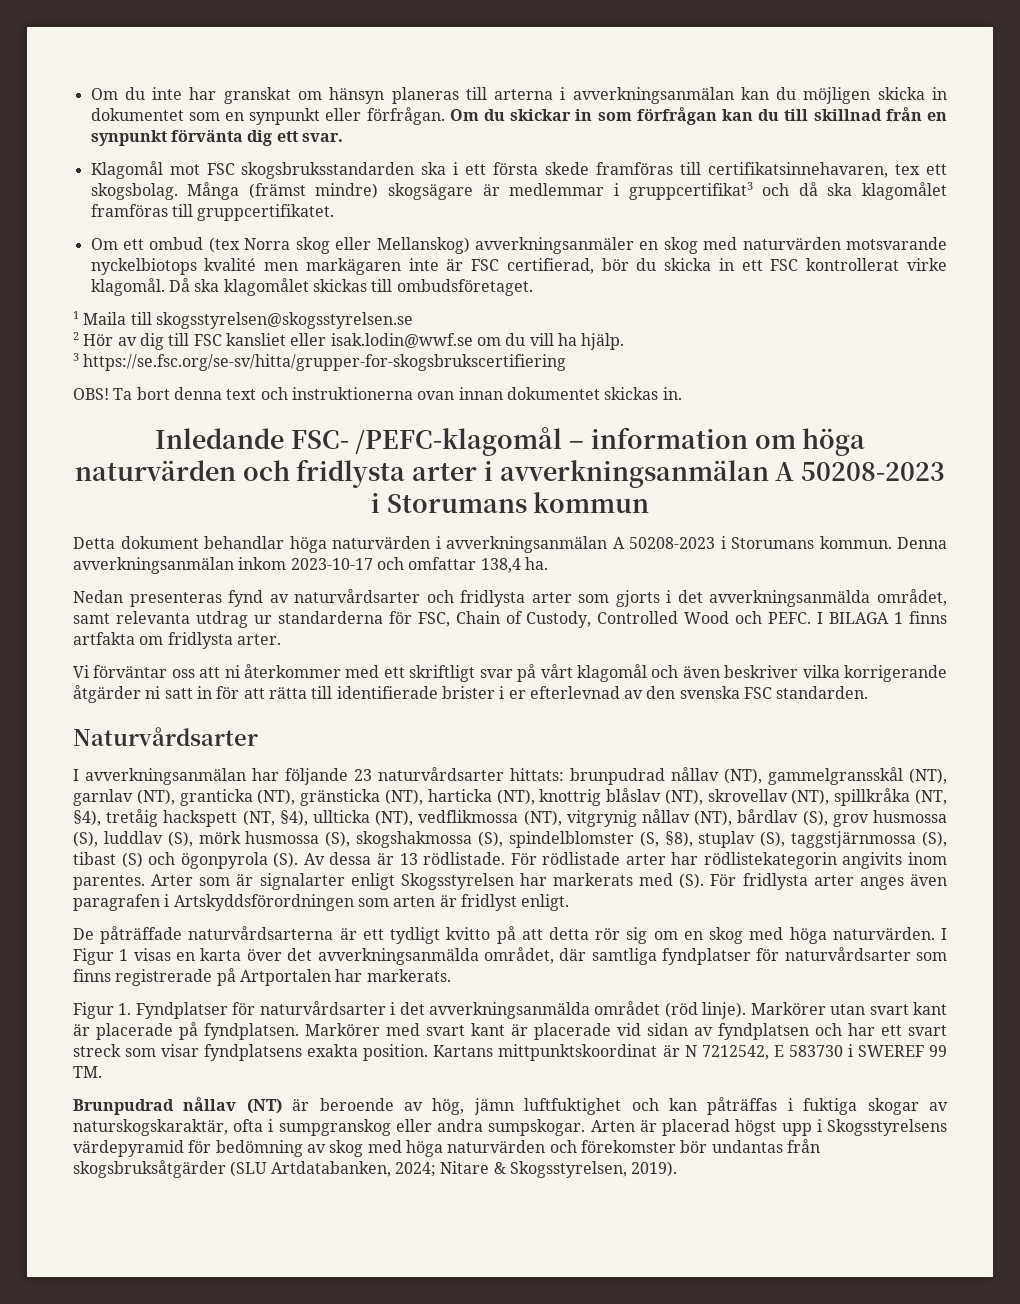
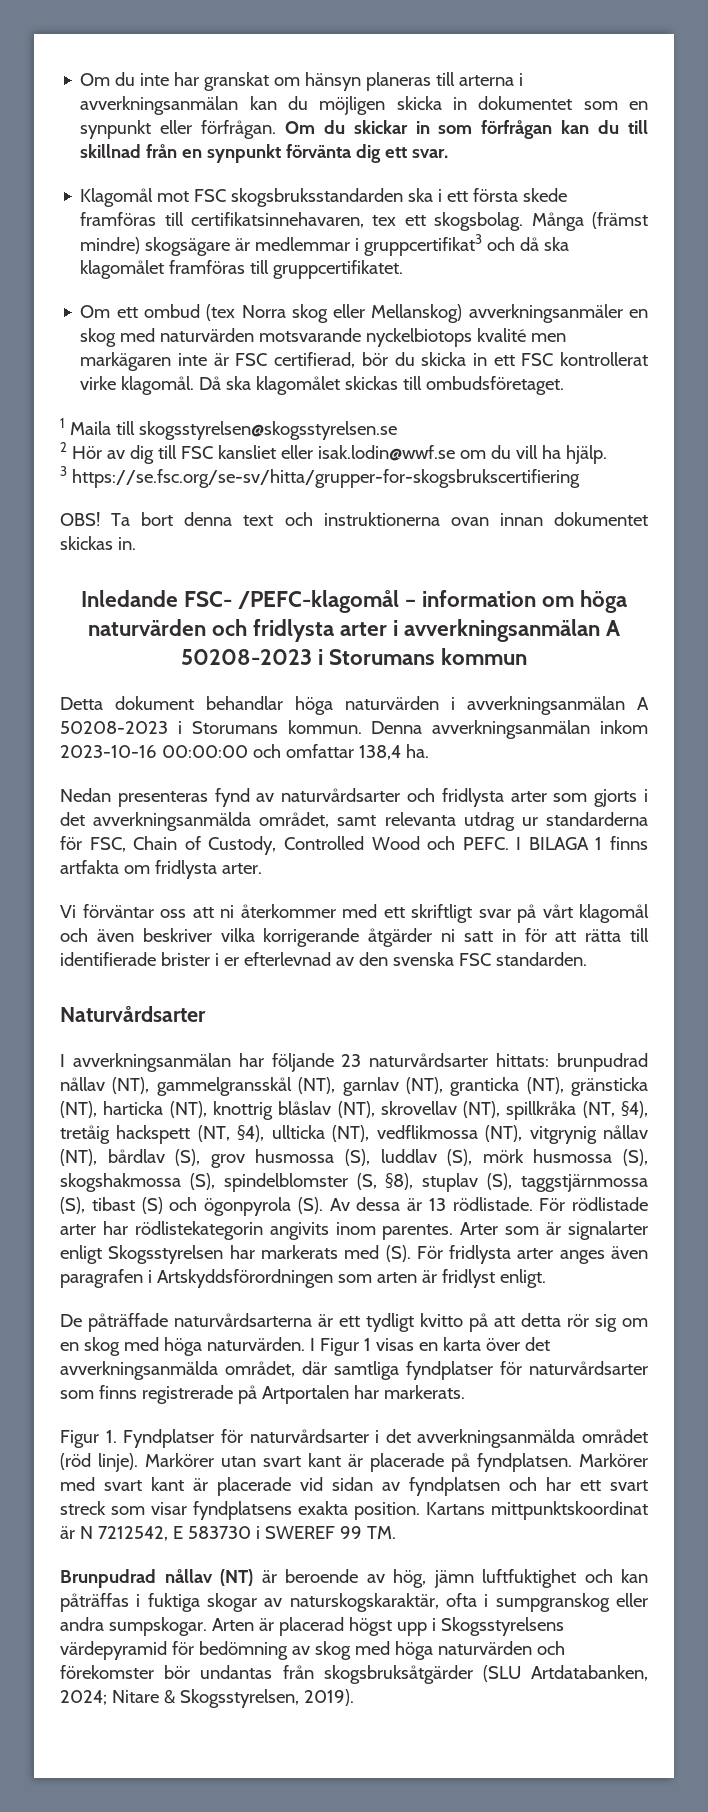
[290,558,373,570] 2023-10-17 -> [60,745,248,758] 2023-10-16 00:00:00

